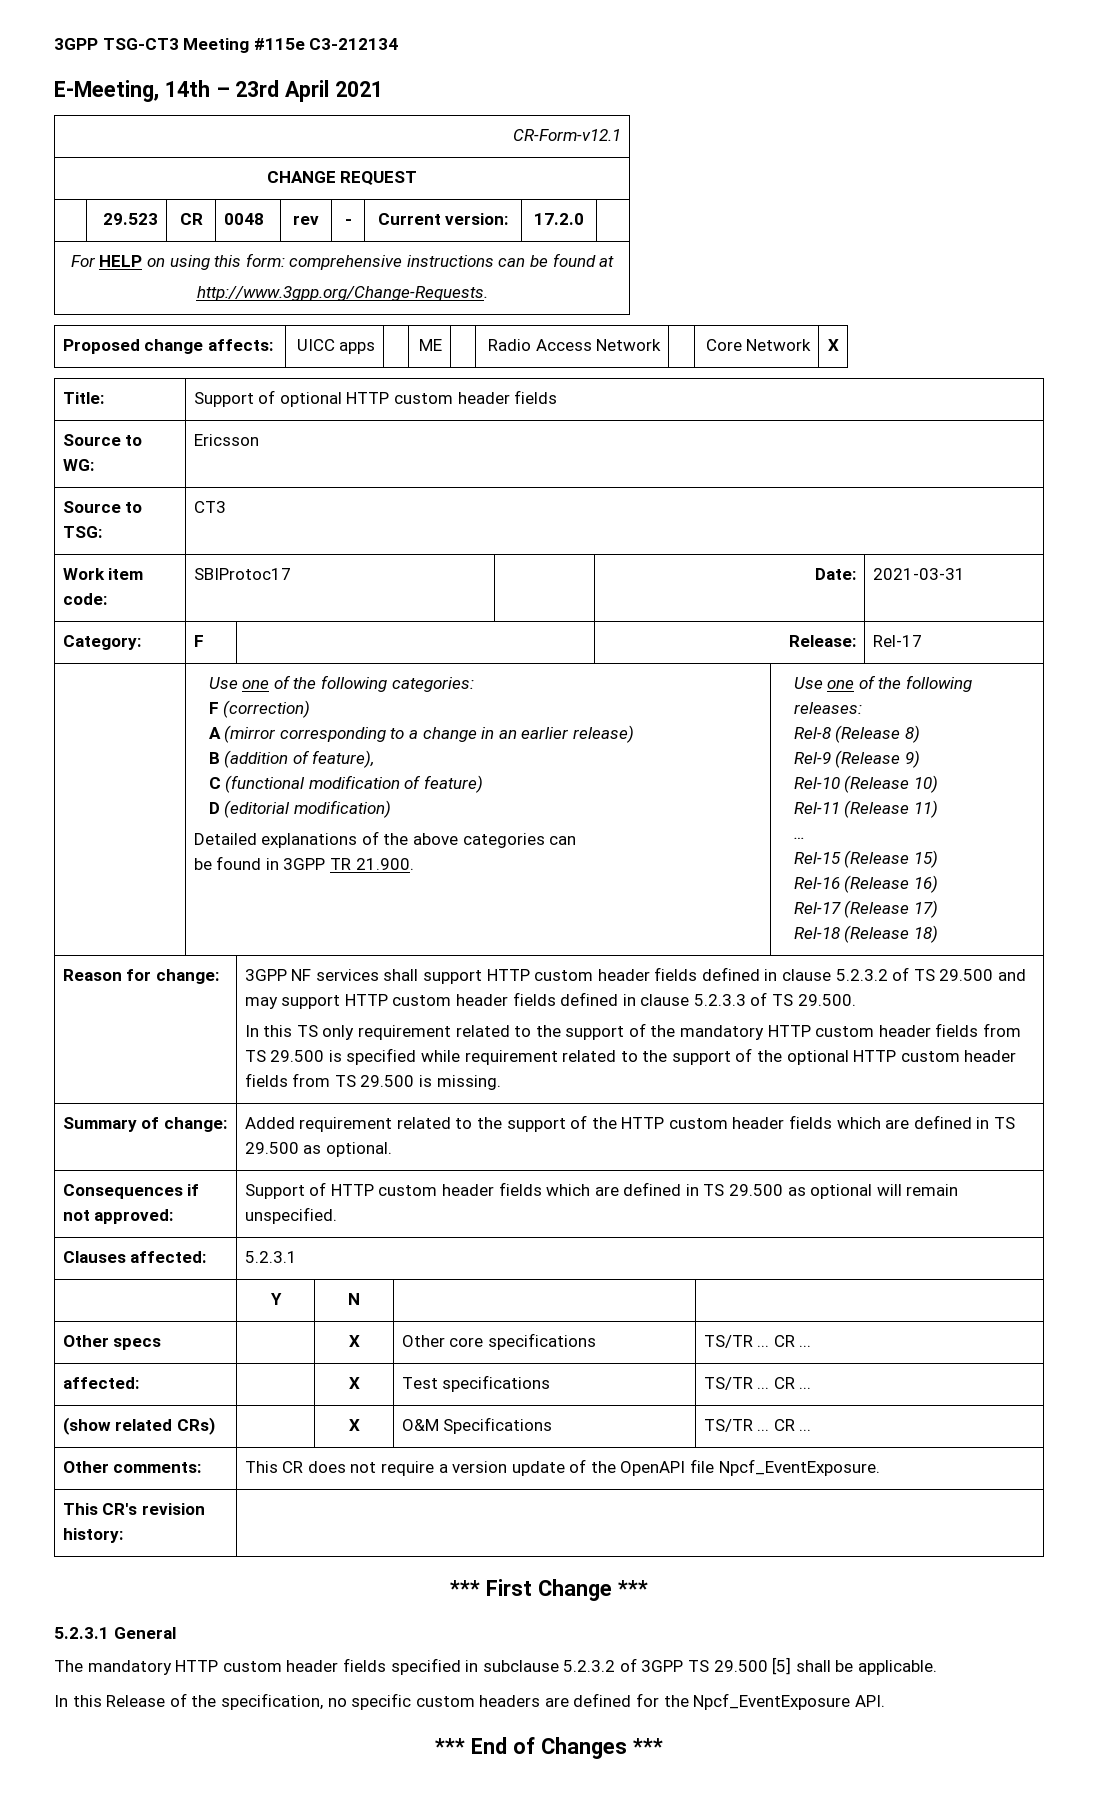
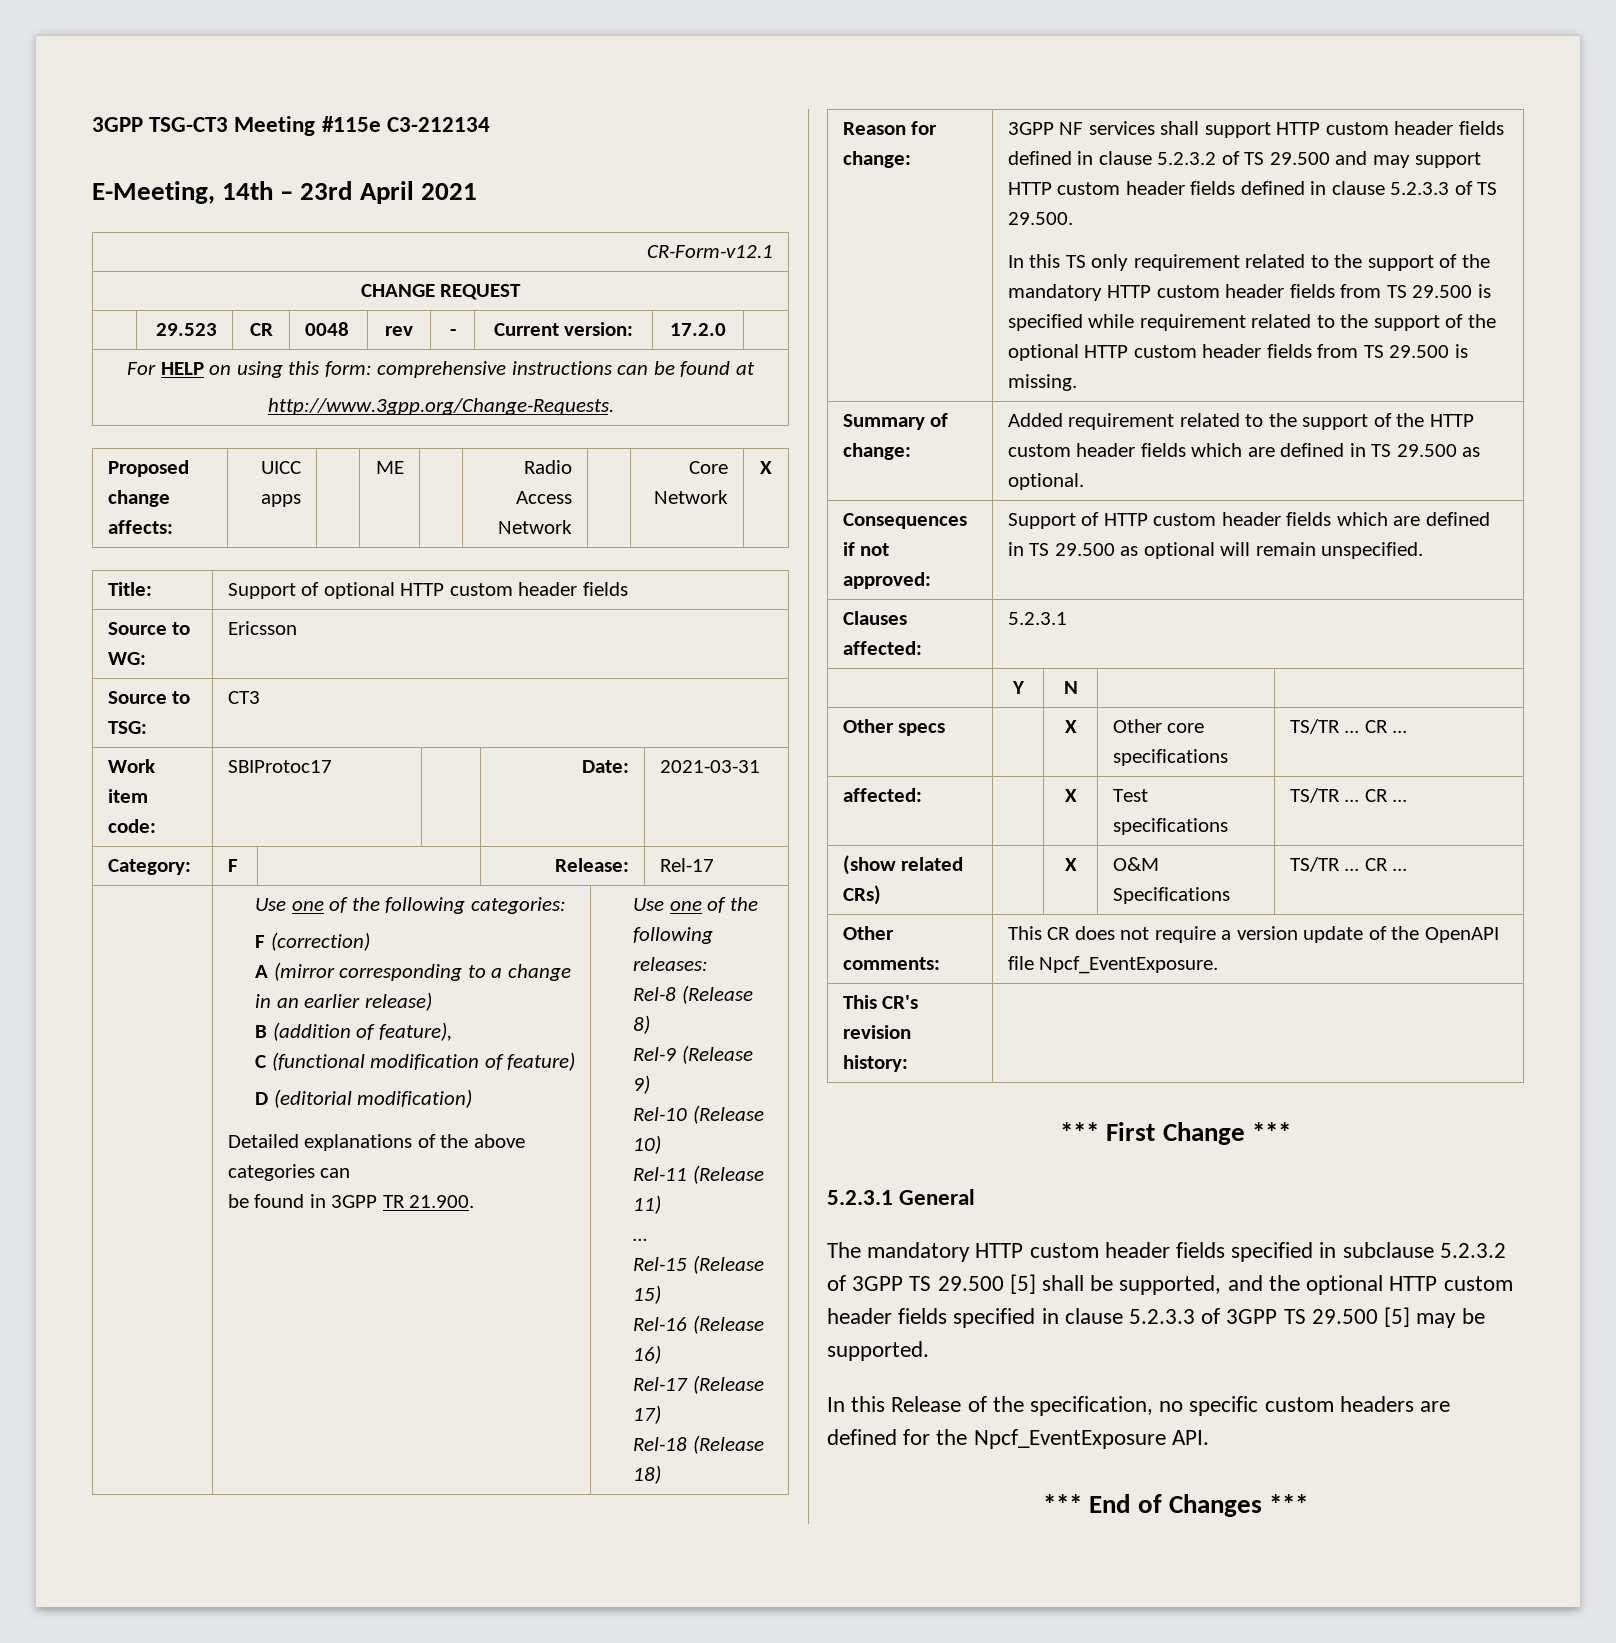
[858,1660,938,1675] applicable. -> [1119,1275,1513,1295] [827,1307,1485,1328] [827,1341,929,1361] supported, and the optional HTTP custom header fields specified in clause 5.2.3.3 of 3GPP TS 29.500 [5] may be supported.

